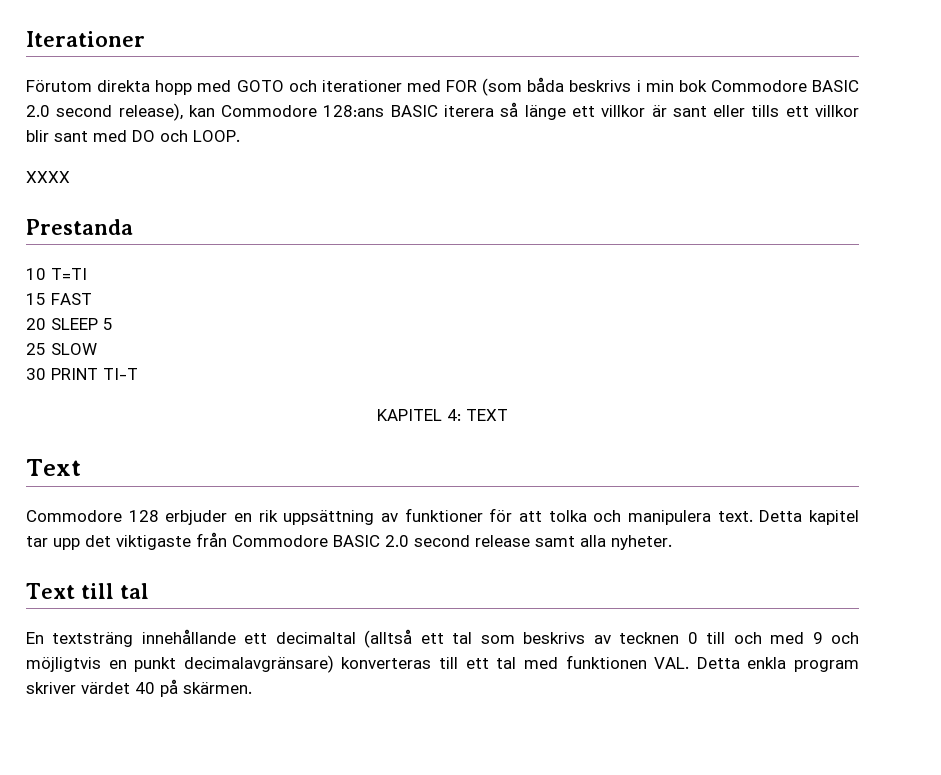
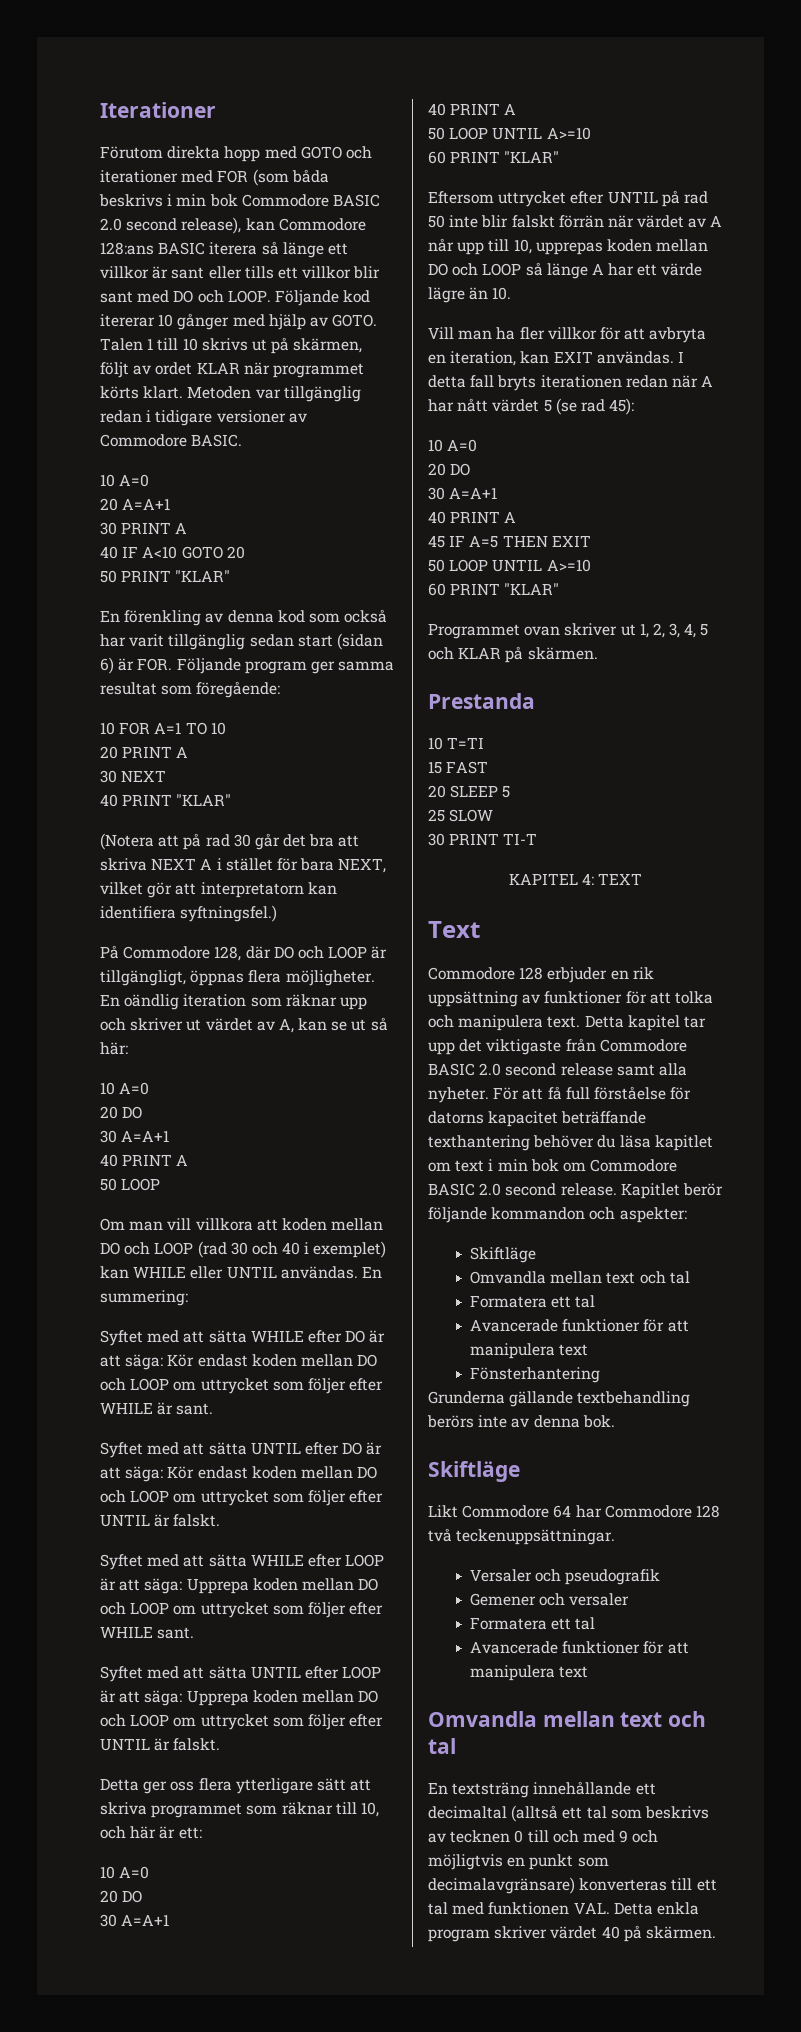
[26,171,70,183] // XXXX -> [274,290,371,306] [100,313,378,330] [100,337,363,354] [100,362,364,378] [100,386,361,402] [100,410,307,426] [100,434,243,447] [100,474,150,487] [100,498,171,511] [100,522,188,535] [100,546,245,559] [100,570,231,583] [100,609,388,626] [100,633,383,650] [100,657,395,674] [100,681,281,698] [100,722,226,735] [100,746,189,759] [100,770,167,783] [100,794,232,807] [100,833,360,850] [100,858,387,873] [100,882,337,898] [100,905,278,922] [100,945,388,961] [100,970,375,986] [100,994,367,1010] [100,1017,388,1033] [100,1042,128,1055] [100,1082,150,1095] [100,1106,143,1119] [100,1130,170,1143] [100,1154,189,1167] [100,1178,161,1191] [100,1218,384,1231] [100,1241,387,1258] [100,1266,382,1279] [100,1290,188,1306] [100,1330,386,1346] [100,1354,378,1370] [100,1378,384,1394] [100,1402,214,1415] [100,1442,383,1458] [100,1466,378,1482] [100,1490,384,1506] [100,1514,221,1527] [100,1554,385,1570] [100,1578,379,1594] [100,1602,384,1618] [100,1626,195,1639] [100,1666,382,1682] [100,1690,379,1706] [100,1714,384,1730] [100,1738,221,1751] [100,1778,372,1794] [100,1802,379,1818] [100,1826,202,1839] [100,1866,150,1879] [100,1890,143,1903] [100,1914,170,1927] [428,103,517,116] [428,127,591,140] [428,151,560,164] [428,190,708,207] [428,215,723,228] [428,238,709,255] [428,262,703,279] [428,287,512,303] [428,327,707,343] [428,351,684,366] [428,375,714,391] [428,398,635,415] [428,439,478,452] [428,463,471,476] [428,487,498,500] [428,511,517,524] [428,535,591,548] [428,559,591,572] [428,583,560,596] [428,623,709,639] [428,646,598,663] Följande kod itererar 10 gånger med hjälp av GOTO. Talen 1 till 10 skrivs ut på skärmen, följt av ordet KLAR när programmet körts klart. Metoden var tillgänglig redan i tidigare versioner av Commodore BASIC. // 10 A=0 // 20 A=A+1 // 30 PRINT A // 40 IF A<10 GOTO 20 // 50 PRINT "KLAR" // En förenkling av denna kod som också har varit tillgänglig sedan start (sidan 6) är FOR. Följande program ger samma resultat som föregående: // 10 FOR A=1 TO 10 // 20 PRINT A // 30 NEXT // 40 PRINT "KLAR" // (Notera att på rad 30 går det bra att skriva NEXT A i stället för bara NEXT, vilket gör att interpretatorn kan identifiera syftningsfel.) // På Commodore 128, där DO och LOOP är tillgängligt, öppnas flera möjligheter. En oändlig iteration som räknar upp och skriver ut värdet av A, kan se ut så här: // 10 A=0 // 20 DO // 30 A=A+1 // 40 PRINT A // 50 LOOP // Om man vill villkora att koden mellan DO och LOOP (rad 30 och 40 i exemplet) kan WHILE eller UNTIL användas. En summering: // Syftet med att sätta WHILE efter DO är att säga: Kör endast koden mellan DO och LOOP om uttrycket som följer efter WHILE är sant. // Syftet med att sätta UNTIL efter DO är att säga: Kör endast koden mellan DO och LOOP om uttrycket som följer efter UNTIL är falskt. // Syftet med att sätta WHILE efter LOOP är att säga: Upprepa koden mellan DO och LOOP om uttrycket som följer efter WHILE sant. // Syftet med att sätta UNTIL efter LOOP är att säga: Upprepa koden mellan DO och LOOP om uttrycket som följer efter UNTIL är falskt. // Detta ger oss flera ytterligare sätt att skriva programmet som räknar till 10, och här är ett: // 10 A=0 // 20 DO // 30 A=A+1 // 40 PRINT A // 50 LOOP UNTIL A>=10 // 60 PRINT "KLAR" // Eftersom uttrycket efter UNTIL på rad 50 inte blir falskt förrän när värdet av A når upp till 10, upprepas koden mellan DO och LOOP så länge A har ett värde lägre än 10. // Vill man ha fler villkor för att avbryta en iteration, kan EXIT användas. I detta fall bryts iterationen redan när A har nått värdet 5 (se rad 45): // 10 A=0 // 20 DO // 30 A=A+1 // 40 PRINT A // 45 IF A=5 THEN EXIT // 50 LOOP UNTIL A>=10 // 60 PRINT "KLAR" // Programmet ovan skriver ut 1, 2, 3, 4, 5 och KLAR på skärmen.
[26,583,114,599] // Text till -> [493,1086,692,1100] [428,1111,647,1127] [428,1135,713,1151] [428,1159,678,1172] [428,1183,723,1199] [428,1207,687,1223] [470,1247,537,1263] [470,1271,690,1284] [470,1295,596,1308] [470,1319,689,1332] [470,1343,589,1359] [470,1367,601,1383] [428,1391,691,1407] [427,1415,615,1428] [428,1461,520,1482] [428,1505,720,1518] [428,1528,616,1545] [470,1569,661,1585] [470,1593,630,1606] [470,1617,596,1630] [470,1641,689,1654] [470,1665,589,1681] [428,1711,707,1727] För att få full förståelse för datorns kapacitet beträffande texthantering behöver du läsa kapitlet om text i min bok om Commodore BASIC 2.0 second release. Kapitlet berör följande kommandon och aspekter: // Skiftläge // Omvandla mellan text och tal // Formatera ett tal // Avancerade funktioner för att manipulera text // Fönsterhantering // Grunderna gällande textbehandling berörs inte av denna bok. // Skiftläge // Likt Commodore 64 har Commodore 128 två teckenuppsättningar. // Versaler och pseudografik // Gemener och versaler // Formatera ett tal // Avancerade funktioner för att manipulera text // Omvandla mellan text och
(177, 664) none -> [577,1857,609,1867] som

